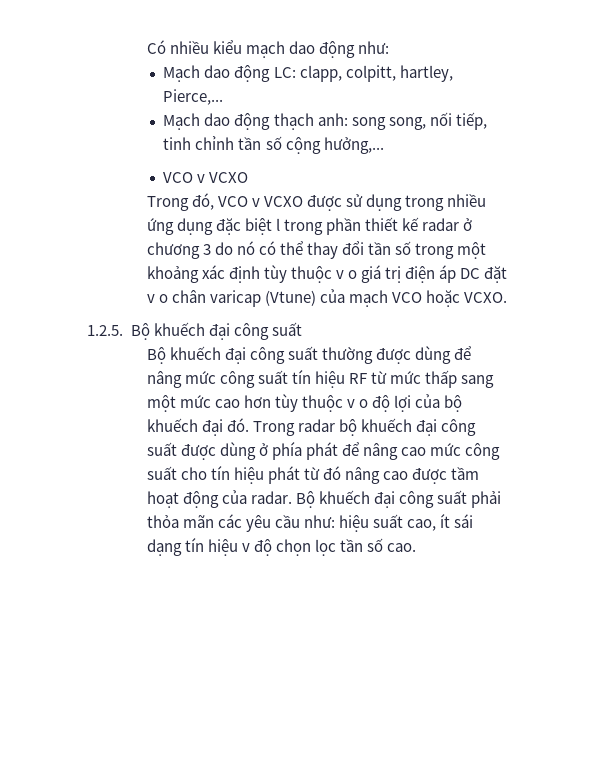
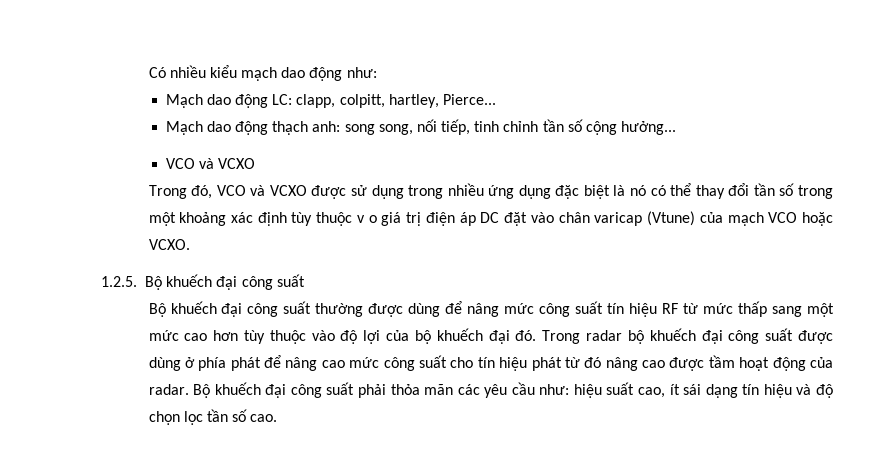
[163,89,224,105] Pierce,... -> [442,94,496,105] Pierce...
[323,137,384,154] [163,172,206,183] hưởng,... // VCO v -> [621,121,677,135] [165,158,214,169] hưởng... // VCO và
[252,198,261,207] v -> [250,185,266,196] và
[276,217,473,235] [146,242,233,259] l trong phần thiết kế radar ở chương 3 do -> [613,185,626,196] là
[146,294,168,303] v o -> [530,212,554,223] vào
[347,399,369,408] v o -> [311,330,335,341] vào
[242,543,251,552] v -> [796,384,812,395] và

